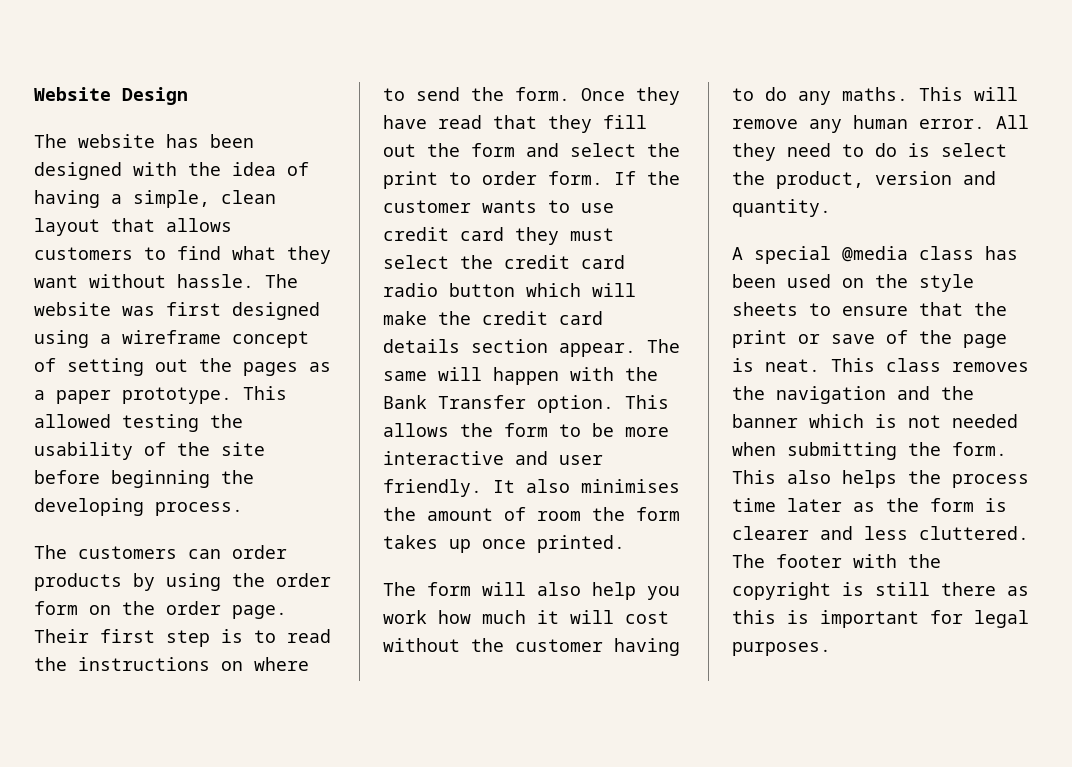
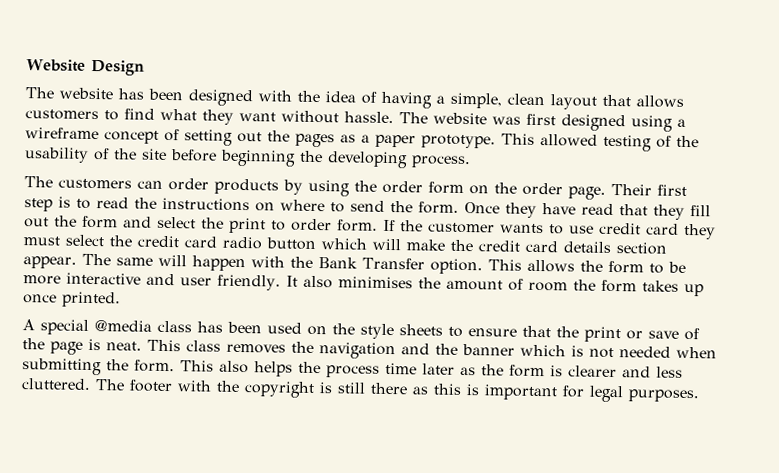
(199, 423) none -> [656,135,672,148] of
[383,582,680,600] [383,610,669,624] [383,638,680,656] [732,87,1018,105] [732,115,1029,133] [732,143,1007,161] [732,171,996,189] [732,199,831,217] // The form will also help you work how much it will cost without the customer having to do any maths. This will remove any human error. All they need to do is select the product, version and quantity. -> (121, 299) none

